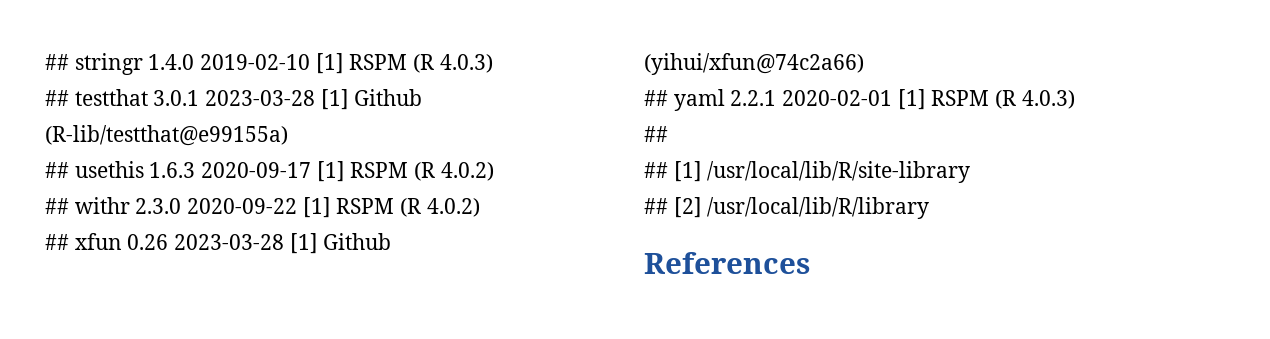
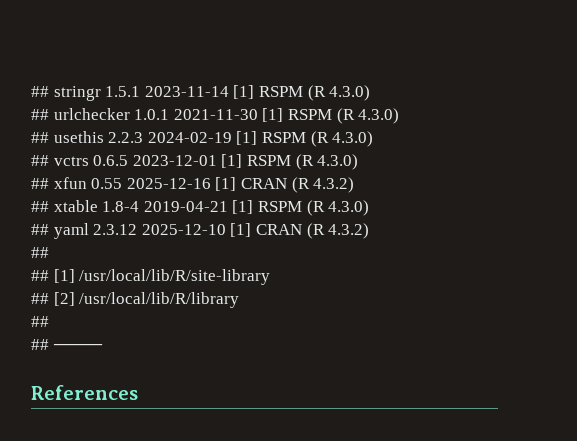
[148,53,493,74] [45,89,423,110] [45,125,288,146] 1.4.0 2019-02-10 [1] RSPM (R 4.0.3) // ## testthat 3.0.1 2023-03-28 [1] Github (R-lib/testthat@e99155a) -> [105,85,371,101] [31,108,400,124] 1.5.1 2023-11-14 [1] RSPM (R 4.3.0) // ## urlchecker 1.0.1 2021-11-30 [1] RSPM (R 4.3.0)
[149,161,494,182] [45,197,480,218] 1.6.3 2020-09-17 [1] RSPM (R 4.0.2) // ## withr 2.3.0 2020-09-22 [1] RSPM (R 4.0.2) -> [108,131,374,147] [31,154,359,170] 2.2.3 2024-02-19 [1] RSPM (R 4.3.0) // ## vctrs 0.6.5 2023-12-01 [1] RSPM (R 4.3.0)
[127,233,392,254] [644,53,864,75] [644,89,1075,111] 0.26 2023-03-28 [1] Github (yihui/xfun@74c2a66) // ## yaml 2.2.1 2020-02-01 [1] RSPM (R 4.0.3) -> [91,177,355,193] [31,200,370,216] [31,223,370,239] 0.55 2025-12-16 [1] CRAN (R 4.3.2) // ## xtable 1.8-4 2019-04-21 [1] RSPM (R 4.3.0) // ## yaml 2.3.12 2025-12-10 [1] CRAN (R 4.3.2)
(930, 208) none -> [31,316,49,327] [31,339,103,350] // ## // ## ────

